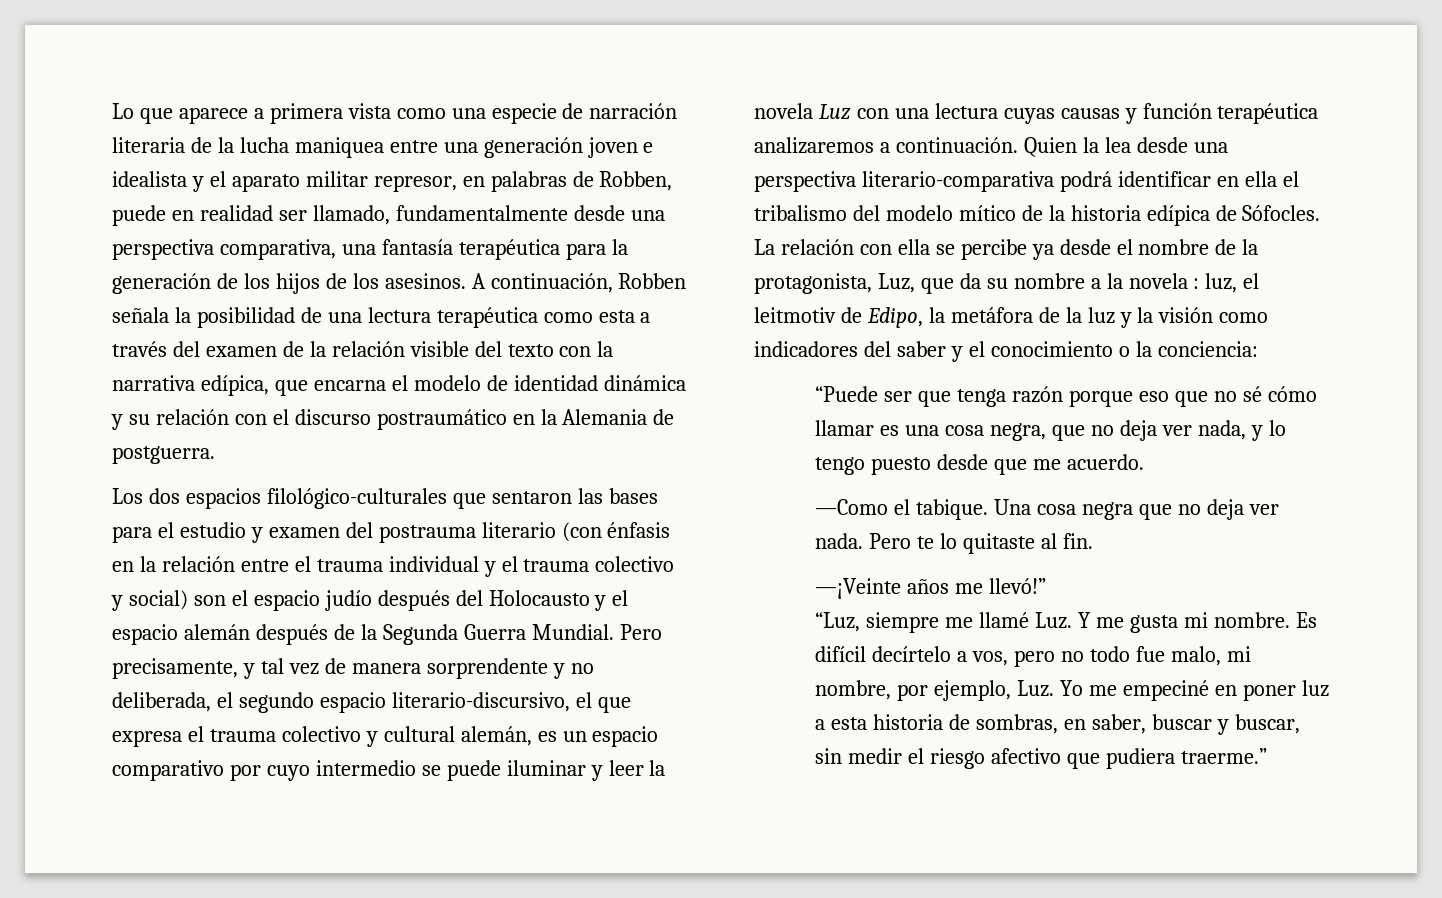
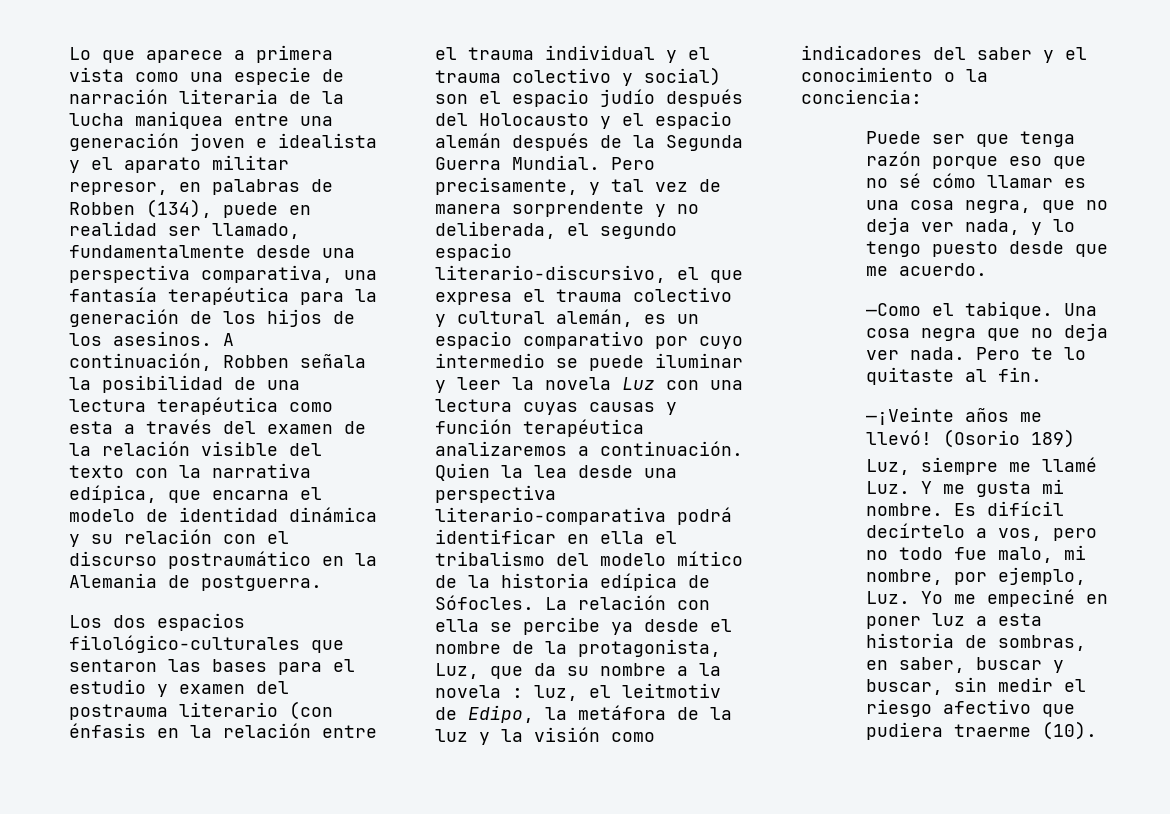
[599,171,673,191] Robben, -> [69,199,212,218] Robben (134),
[815,386,879,402] “Puede -> [866,131,922,144] Puede
[989,578,1047,594] [815,612,861,632] llevó!” // “Luz, -> [866,429,1076,448] [866,459,911,475] llevó! (Osorio 189) // Luz,
[1180,748,1267,764] traerme.” -> [954,721,1098,740] traerme (10).

